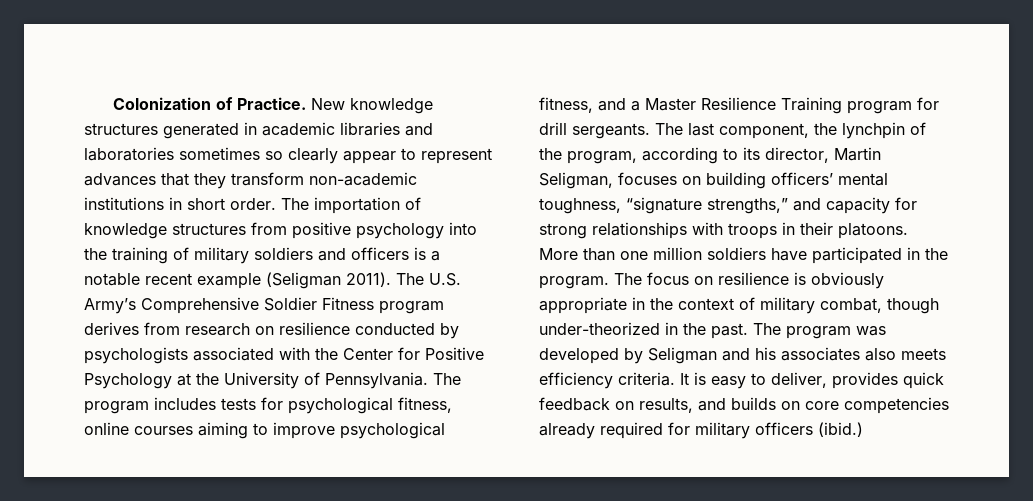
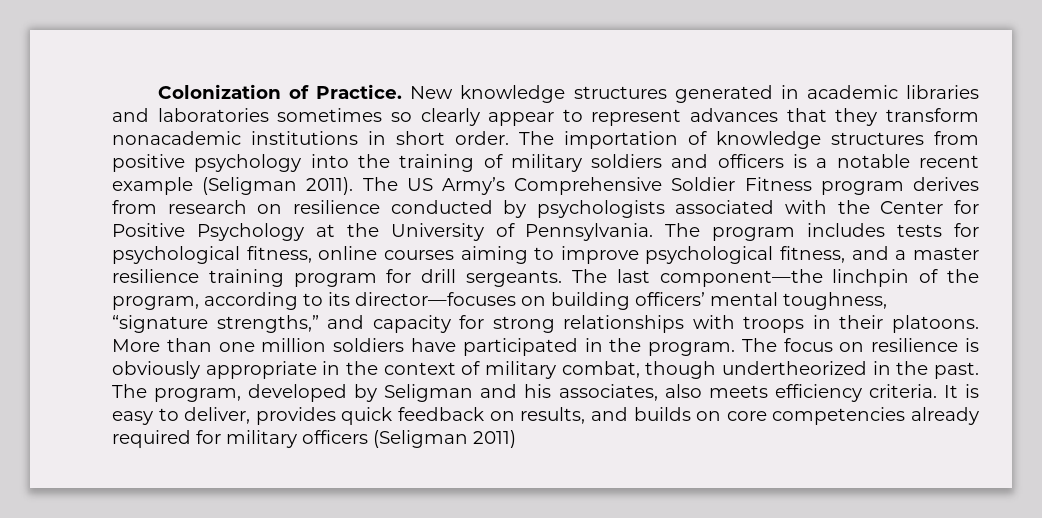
[309,172,417,186] non-academic -> [112,131,241,145] nonacademic
[429,273,461,286] U.S. -> [406,178,433,191] US
[645,97,842,114] Master Resilience Training -> [912,247,979,260] [112,269,284,287] master resilience training
[719,122,905,139] component, the lynchpin -> [659,269,910,287] component—the linchpin
[765,147,881,163] [539,172,677,189] director, Martin Seligman, focuses -> [355,292,516,306] director—focuses
[539,322,660,335] under-theorized -> [722,361,867,375] undertheorized
[786,326,886,339] program was -> [154,388,242,402] program,
[781,347,860,361] associates -> [558,384,658,401] associates,
[818,422,863,437] (ibid.) -> [373,430,516,448] (Seligman 2011)

